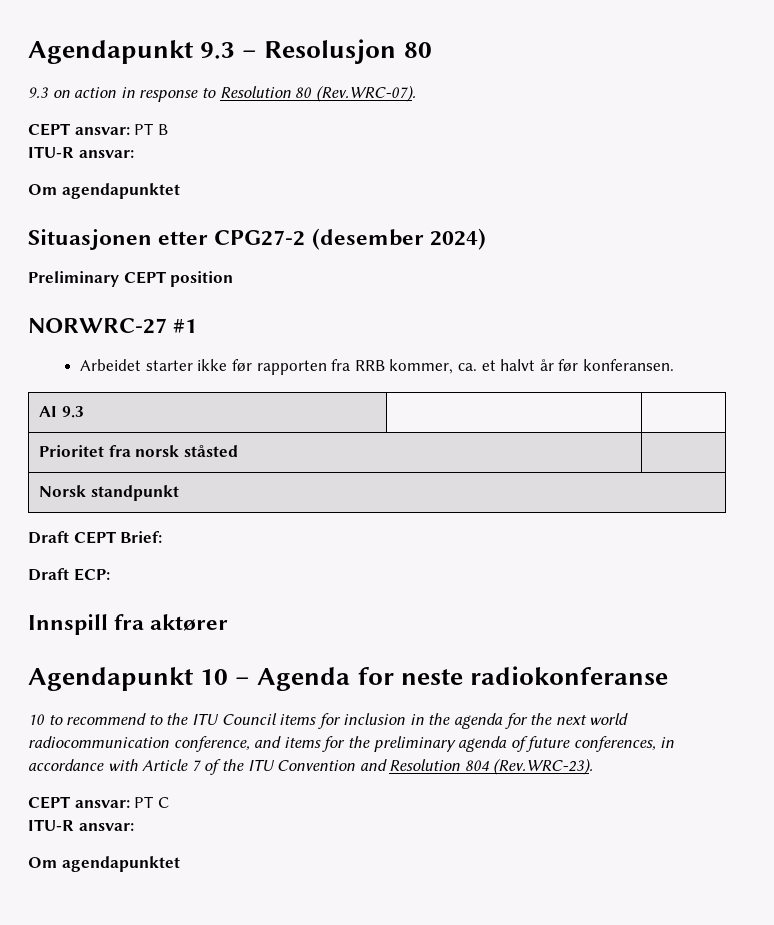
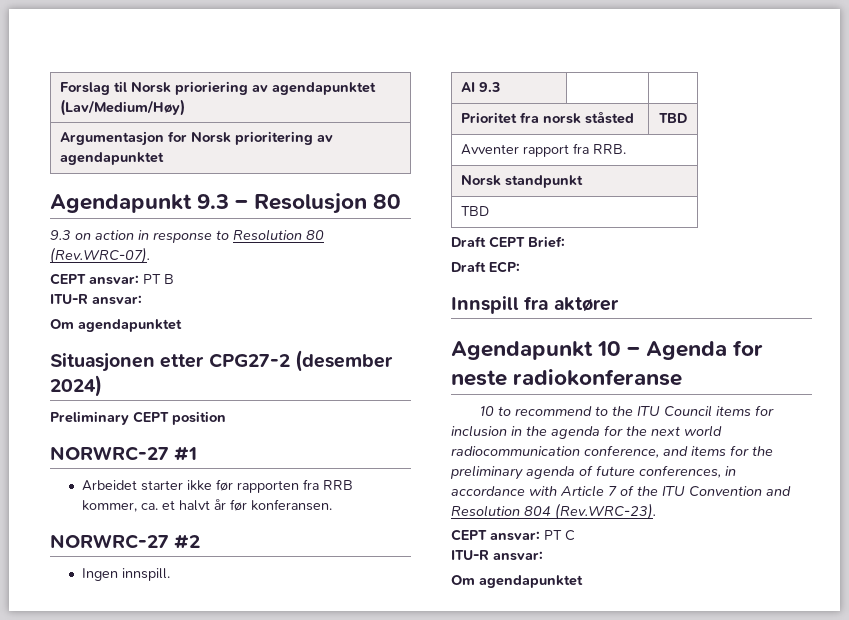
(28, 52) none -> [60,81,377,95] [60,99,186,116] [60,131,334,146] [60,152,165,165] Forslag til Norsk prioriering av agendapunktet (Lav/Medium/Høy) // Argumentasjon for Norsk prioritering av agendapunktet //
(674, 365) none -> [50,534,201,549] [82,568,171,581] // NORWRC-27 #2 // Ingen innspill.
(238, 451) none -> [659,113,687,123] [461,143,627,157] TBD // Avventer rapport fra RRB.
(179, 493) none -> [461,206,490,216] // TBD

